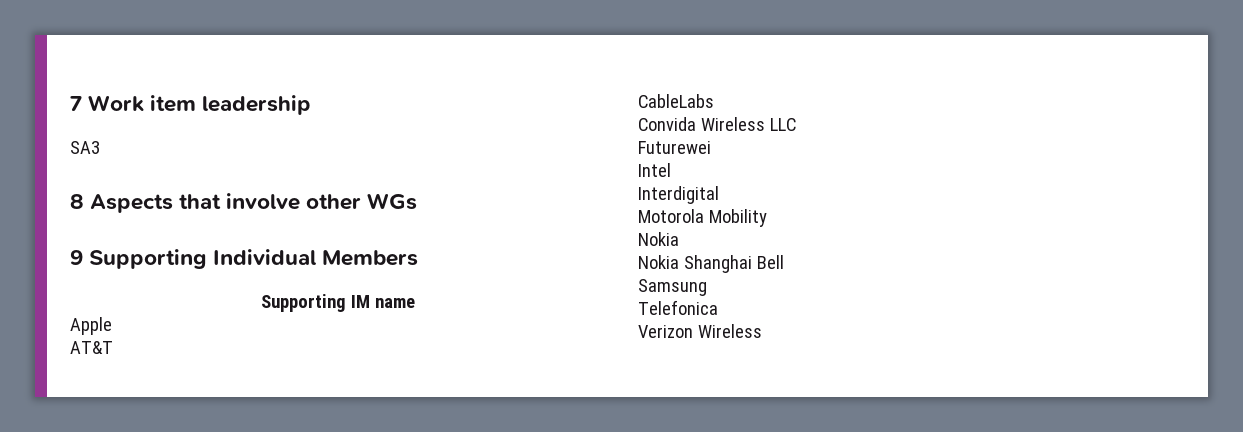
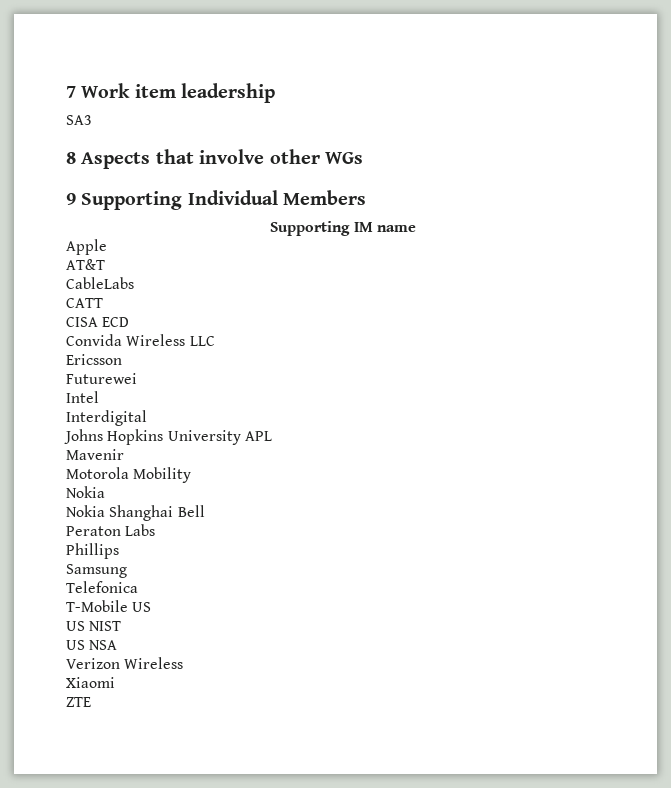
(714, 101) none -> [66,298,103,308] [66,317,130,327] // CATT // CISA ECD
(796, 124) none -> [66,354,122,365] // Ericsson
(719, 195) none -> [64,429,272,445] [66,449,124,460] // Johns Hopkins University APL // Mavenir
(784, 262) none -> [66,524,156,536] [66,543,119,559] // Peraton Labs // Phillips
(718, 307) none -> [66,600,152,612] [66,621,122,631] [66,640,118,650] // T-Mobile US // US NIST // US NSA
(762, 331) none -> [66,677,115,688] [66,697,91,707] // Xiaomi // ZTE

